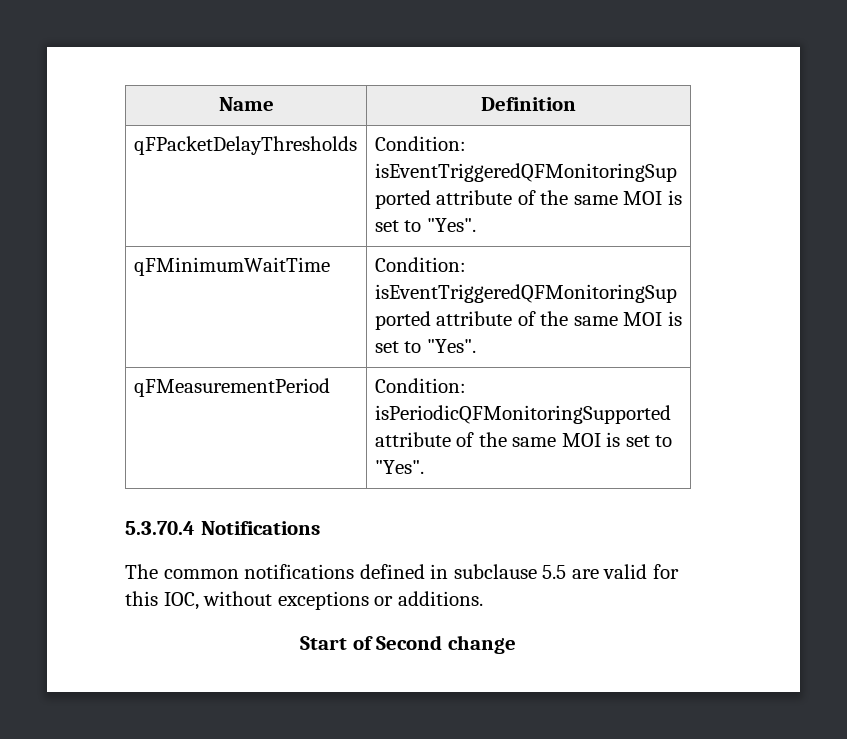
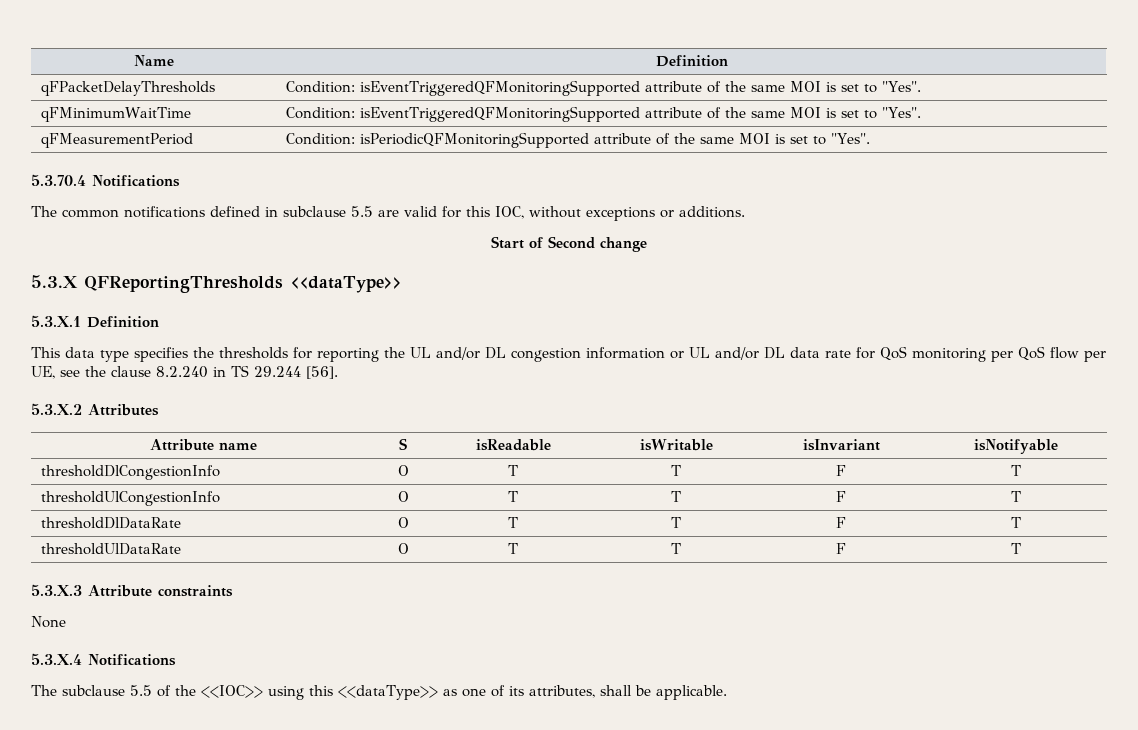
(516, 644) none -> [31,275,402,293] [31,315,159,328] [31,346,1106,362] [31,365,338,379] [31,403,159,416] [150,439,257,451] [399,438,407,450] [475,439,551,451] [639,439,713,451] [802,439,880,451] [974,439,1058,454] [40,465,220,480] [397,465,409,476] [508,465,518,476] [671,465,681,476] [836,465,846,476] [1011,465,1021,476] [40,491,220,506] [397,491,409,502] [508,491,518,502] [671,491,681,502] [836,491,846,502] [1011,491,1021,502] [40,517,181,529] [397,517,409,528] [508,517,518,528] [671,517,681,528] [836,517,846,528] [1011,517,1021,528] [40,543,181,555] [397,543,409,554] [508,543,518,554] [671,543,681,554] [836,543,846,554] [1011,543,1021,554] [31,584,233,597] [31,616,66,628] [31,653,176,666] [31,685,727,700] // 5.3.X QFReportingThresholds <<dataType>> // 5.3.X.1 Definition // This data type specifies the thresholds for reporting the UL and/or DL congestion information or UL and/or DL data rate for QoS monitoring per QoS flow per UE, see the clause 8.2.240 in TS 29.244 [56]. // 5.3.X.2 Attributes // Attribute name | S | isReadable | isWritable | isInvariant | isNotifyable // thresholdDlCongestionInfo | O | T | T | F | T // thresholdUlCongestionInfo | O | T | T | F | T // thresholdDlDataRate | O | T | T | F | T // thresholdUlDataRate | O | T | T | F | T // 5.3.X.3 Attribute constraints // None // 5.3.X.4 Notifications // The subclause 5.5 of the <<IOC>> using this <<dataType>> as one of its attributes, shall be applicable.

